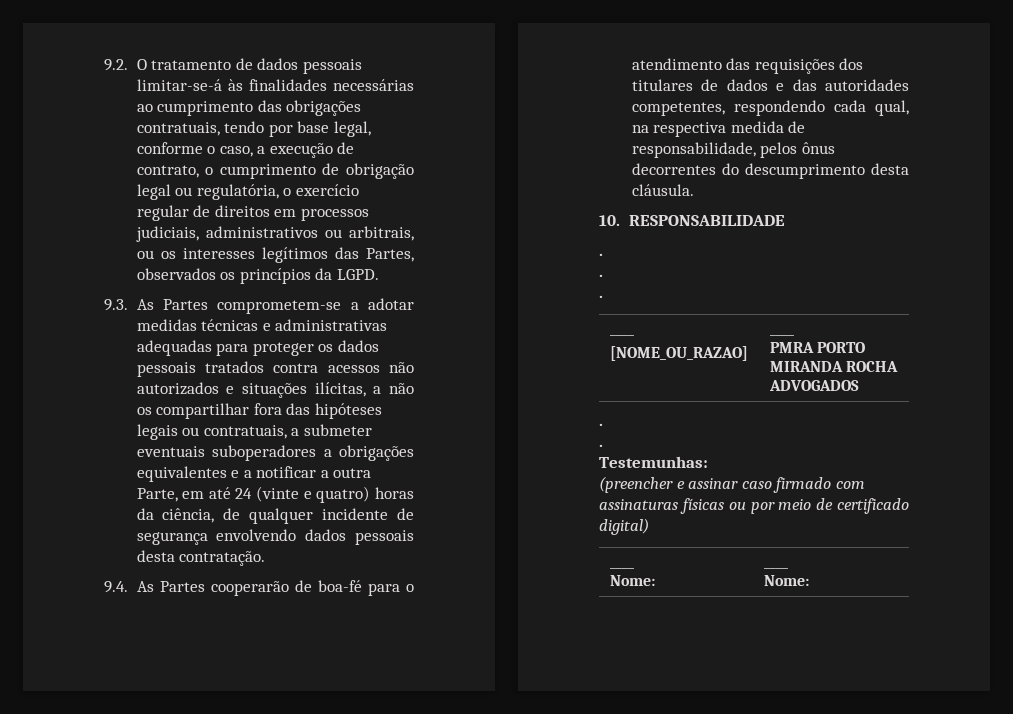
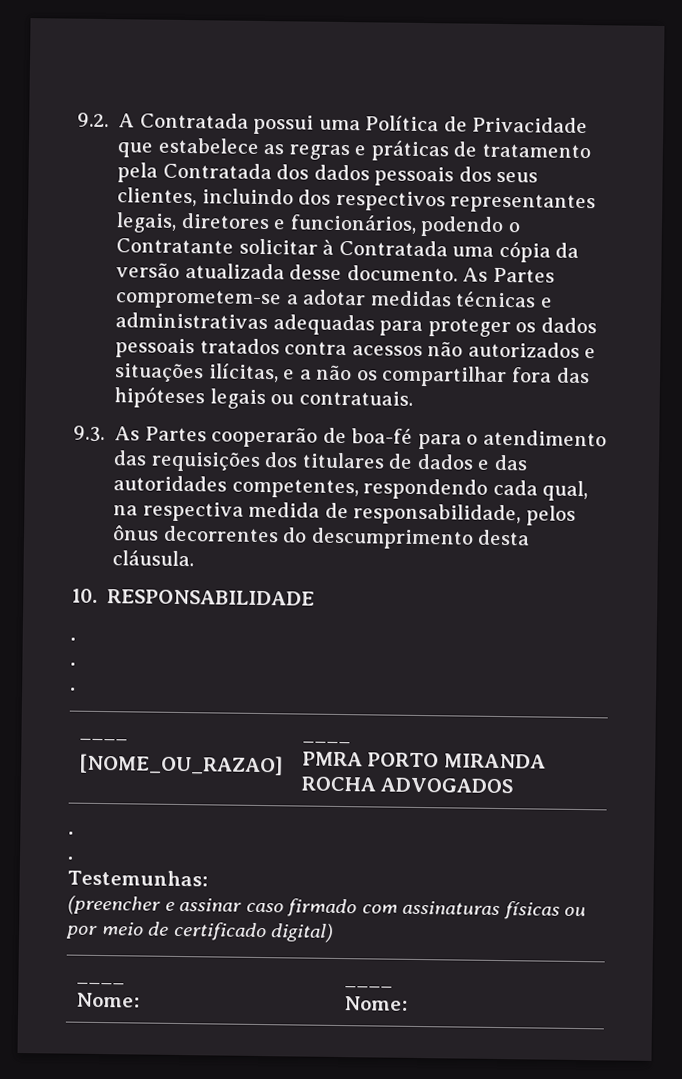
[136,58,362,74] [136,79,415,91] [136,100,362,116] [136,121,371,137] [136,142,355,158] [136,163,414,179] [136,184,359,200] [136,205,369,221] [135,226,415,242] [136,247,414,263] [136,268,379,284] [104,299,128,311] O tratamento de dados pessoais limitar-se-á às finalidades necessárias ao cumprimento das obrigações contratuais, tendo por base legal, conforme o caso, a execução de contrato, o cumprimento de obrigação legal ou regulatória, o exercício regular de direitos em processos judiciais, administrativos ou arbitrais, ou os interesses legítimos das Partes, observados os princípios da LGPD. // 9.3. -> [118,112,589,135] [117,137,591,162] [117,162,539,187] [117,187,597,214] [116,212,521,238] [116,238,580,263] [116,262,458,282] A Contratada possui uma Política de Privacidade que estabelece as regras e práticas de tratamento pela Contratada dos dados pessoais dos seus clientes, incluindo dos respectivos representantes legais, diretores e funcionários, podendo o Contratante solicitar à Contratada uma cópia da versão atualizada desse documento.
(366, 389) none -> [283,369,296,380] e
[203,424,372,439] [136,445,414,461] [136,466,372,482] [136,486,414,503] [136,508,414,524] [136,529,414,545] [136,550,266,566] [104,581,128,593] contratuais, a submeter eventuais suboperadores a obrigações equivalentes e a notificar a outra Parte, em até 24 (vinte e quatro) horas da ciência, de qualquer incidente de segurança envolvendo dados pessoais desta contratação. // 9.4. -> [298,390,413,406] [73,425,105,443] contratuais. // 9.3.

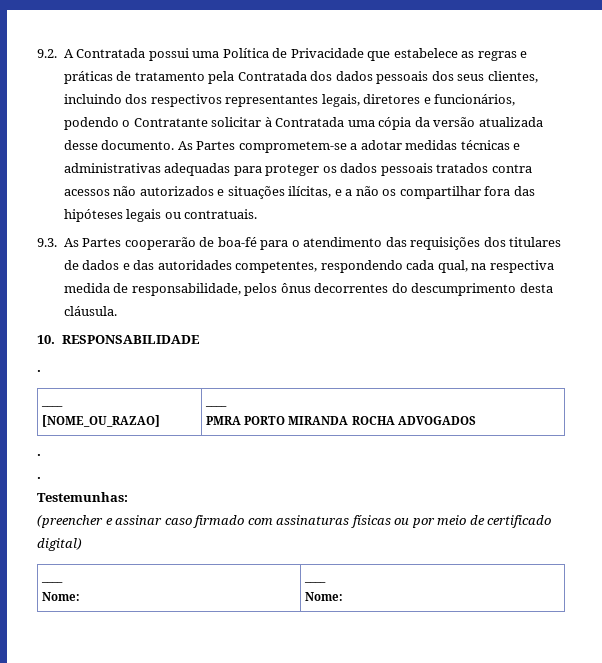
[70,662,76,666] [70,687,76,691] // . // . -> (41, 370) none

